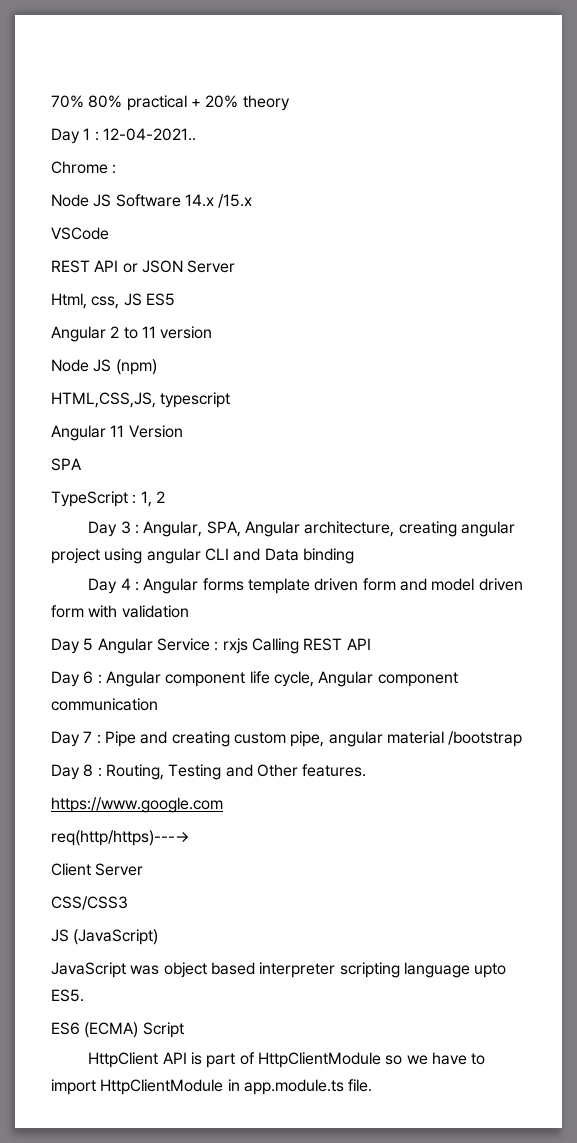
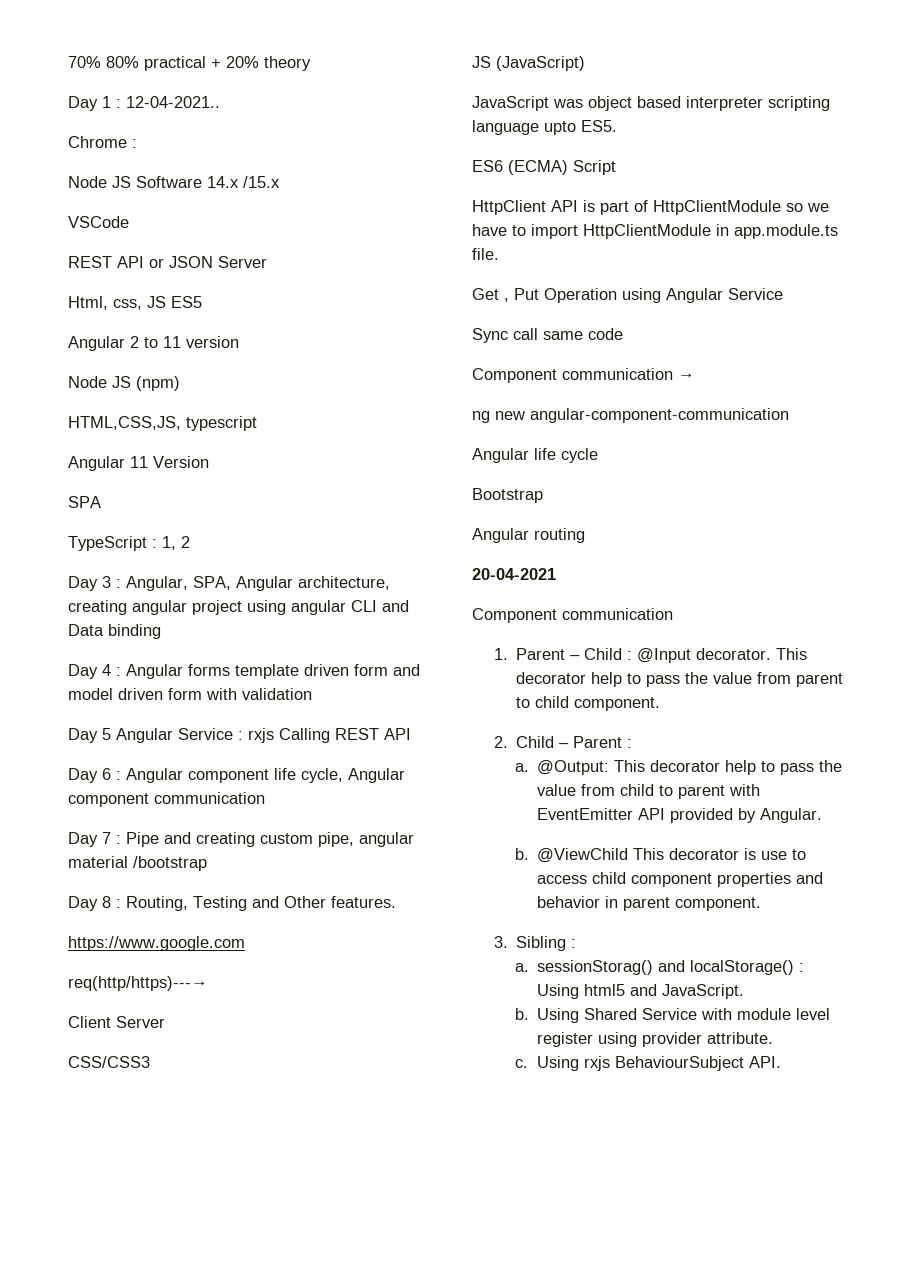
(373, 1085) none -> [472,288,783,303] [472,328,623,343] [472,368,695,383] [472,408,789,423] [472,448,598,463] [472,488,543,503] [472,528,585,543] [472,568,556,580] [472,608,673,623] [493,648,807,663] [515,672,843,687] [515,696,660,711] [493,736,632,748] [515,760,843,775] [537,784,761,799] [537,808,823,823] [515,848,807,863] [537,872,824,887] [537,896,762,911] [493,936,576,951] [515,960,805,975] [537,984,745,999] [515,1008,831,1023] [537,1032,774,1047] [515,1056,781,1071] // Get , Put Operation using Angular Service // Sync call same code // Component communication → // ng new angular-component-communication // Angular life cycle // Bootstrap // Angular routing // 20-04-2021 // Component communication // 1. Parent – Child : @Input decorator. This decorator help to pass the value from parent to child component. // 2. Child – Parent : // a. @Output: This decorator help to pass the value from child to parent with EventEmitter API provided by Angular. // b. @ViewChild This decorator is use to access child component properties and behavior in parent component. // 3. Sibling : // a. sessionStorag() and localStorage() : Using html5 and JavaScript. // b. Using Shared Service with module level register using provider attribute. // c. Using rxjs BehaviourSubject API.

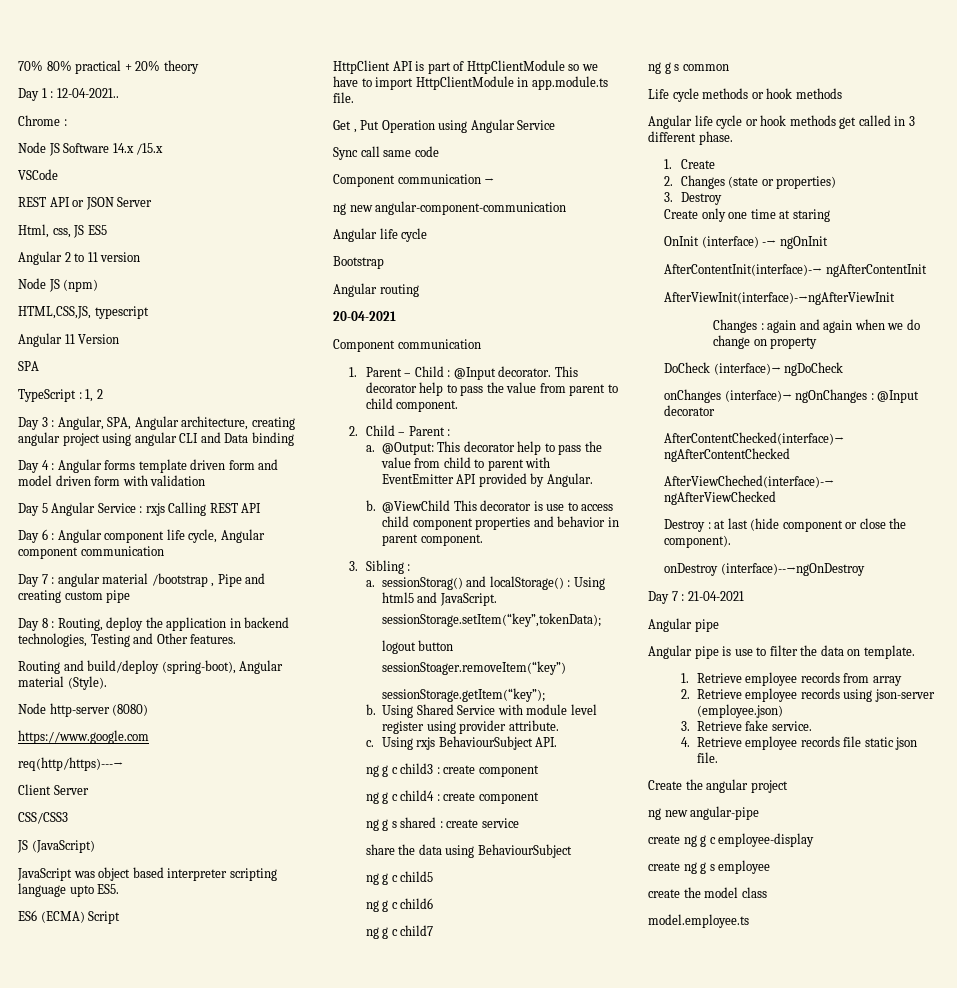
[126,832,414,847] [68,856,207,871] [68,896,396,911] Pipe and creating custom pipe, angular material /bootstrap // Day 8 : Routing, Testing and Other features. -> [57,573,266,587] [18,590,131,603] [18,617,290,631] [18,633,237,647] [18,660,284,674] [18,676,107,690] [18,703,149,717] angular material /bootstrap , Pipe and creating custom pipe // Day 8 : Routing, deploy the application in backend technologies, Testing and Other features. // Routing and build/deploy (spring-boot), Angular material (Style). // Node http-server (8080)
(745, 991) none -> [381,613,601,627] [381,640,454,654] [381,661,566,675] [381,688,545,702] // sessionStorage.setItem(“key”,tokenData); // logout button // sessionStoager.removeItem(“key”) // sessionStorage.getItem(“key”);
(781, 1062) none -> [365,763,539,777] [365,790,539,804] [365,817,519,831] [365,844,572,858] [365,871,434,885] [365,898,434,912] [365,925,434,939] [648,62,729,74] [648,88,842,102] [648,115,915,129] [648,131,733,145] [664,159,715,169] [664,175,837,189] [664,192,722,205] [664,208,830,222] [664,236,828,249] [664,264,927,277] [664,292,896,305] [713,319,920,333] [713,335,818,349] [664,362,844,376] [664,389,920,403] [664,405,716,416] [664,432,845,445] [664,448,791,462] [664,475,835,488] [664,491,777,505] [664,518,907,532] [664,535,732,548] [664,563,865,576] [648,591,744,604] [648,618,719,632] [648,645,915,659] [680,672,902,686] [680,688,935,702] [696,704,783,718] [680,720,812,731] [680,736,918,750] [696,752,718,763] [648,779,788,793] [648,806,760,820] [648,833,815,847] [648,860,771,874] [648,887,767,898] [648,914,749,928] // ng g c child3 : create component // ng g c child4 : create component // ng g s shared : create service // share the data using BehaviourSubject // ng g c child5 // ng g c child6 // ng g c child7 // ng g s common // Life cycle methods or hook methods // Angular life cycle or hook methods get called in 3 different phase. // 1. Create // 2. Changes (state or properties) // 3. Destroy // Create only one time at staring // OnInit (interface) -→ ngOnInit // AfterContentInit(interface)-→ ngAfterContentInit // AfterViewInit(interface)-→ngAfterViewInit // Changes : again and again when we do change on property // DoCheck (interface)→ ngDoCheck // onChanges (interface)→ ngOnChanges : @Input decorator // AfterContentChecked(interface)→ ngAfterContentChecked // AfterViewCheched(interface)-→ ngAfterViewChecked // Destroy : at last (hide component or close the component). // onDestroy (interface)--→ngOnDestroy // Day 7 : 21-04-2021 // Angular pipe // Angular pipe is use to filter the data on template. // 1. Retrieve employee records from array // 2. Retrieve employee records using json-server (employee.json) // 3. Retrieve fake service. // 4. Retrieve employee records file static json file. // Create the angular project // ng new angular-pipe // create ng g c employee-display // create ng g s employee // create the model class // model.employee.ts

